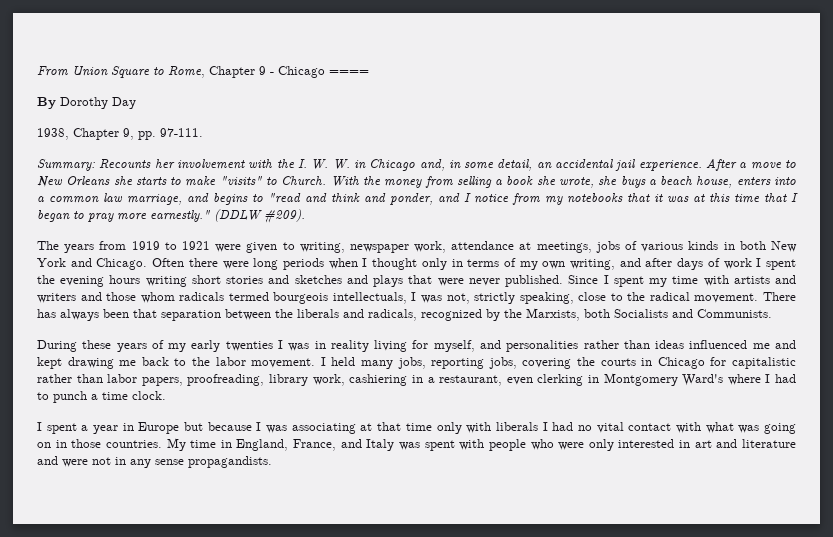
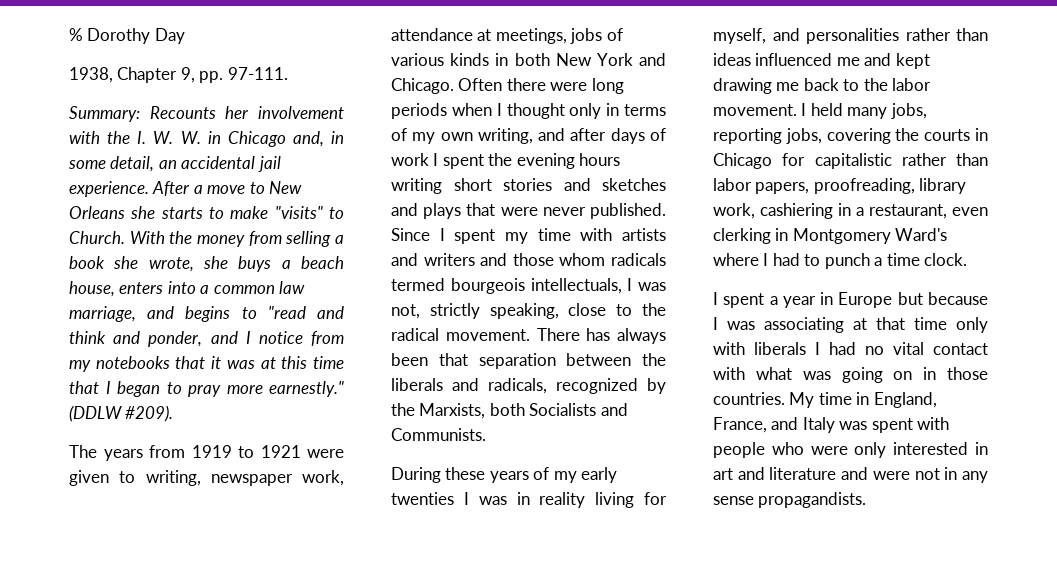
[37,66,369,78] [37,97,56,109] From Union Square to Rome, Chapter 9 - Chicago ==== // By -> [69,28,83,41] %

